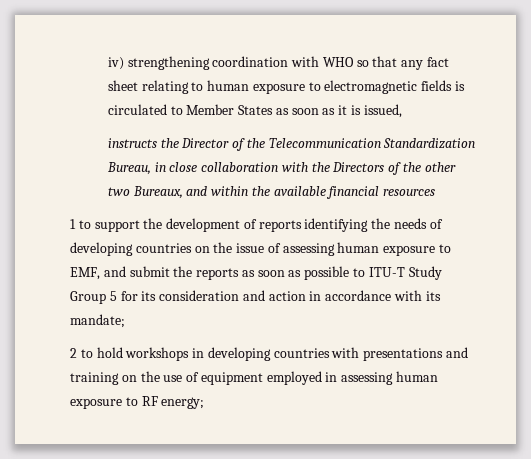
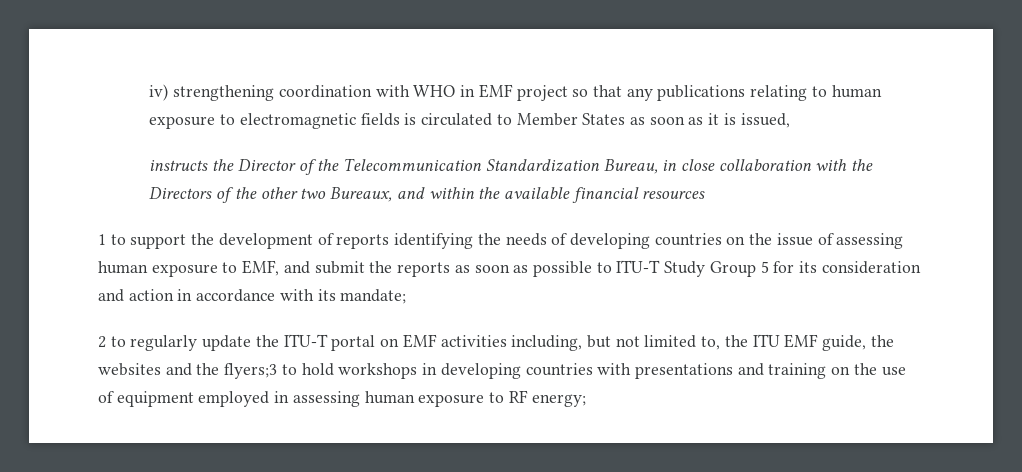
(354, 62) none -> [460,84,568,101] in EMF project
[426,57,449,67] [107,80,138,91] fact sheet -> [657,85,746,101] publications
(93, 353) none -> [130,334,894,351] [98,363,297,379] regularly update the ITU-T portal on EMF activities including, but not limited to, the ITU EMF guide, the websites and the flyers;3 to

